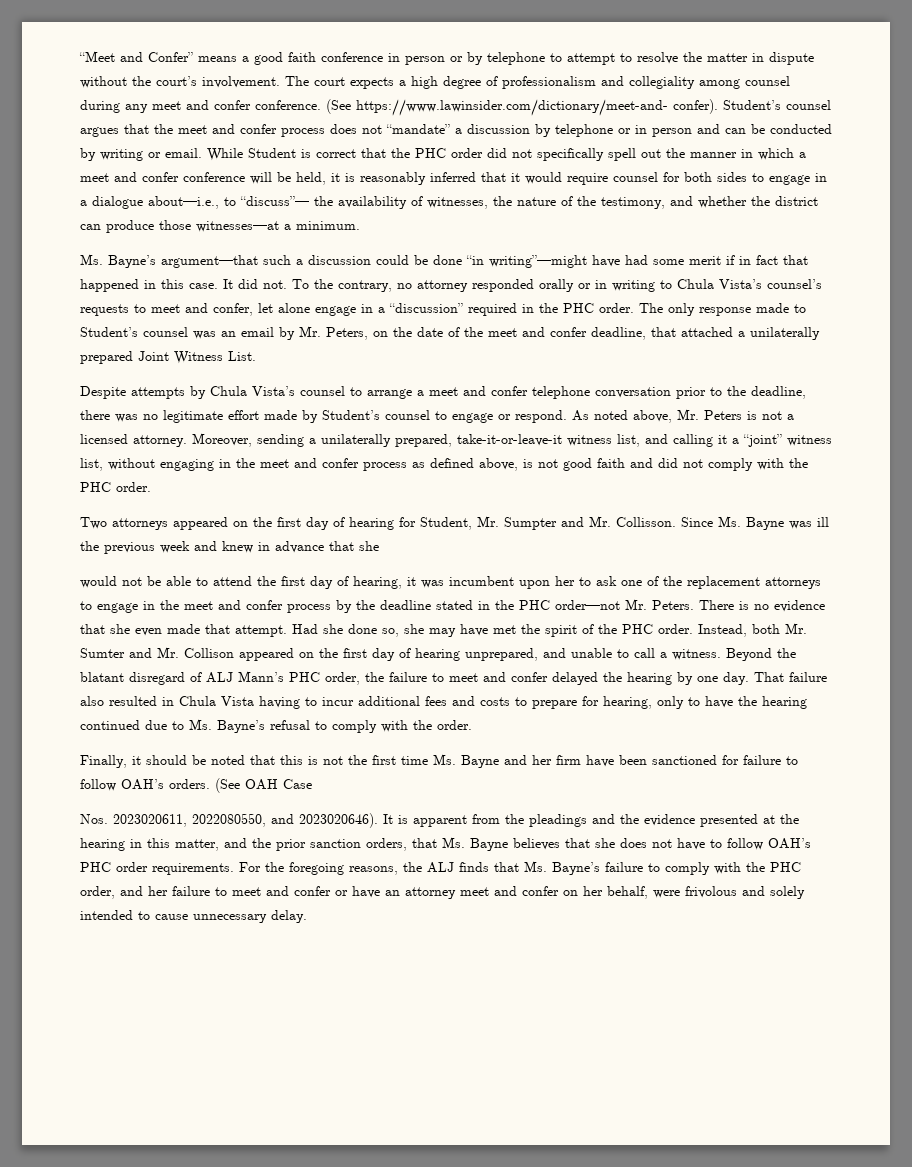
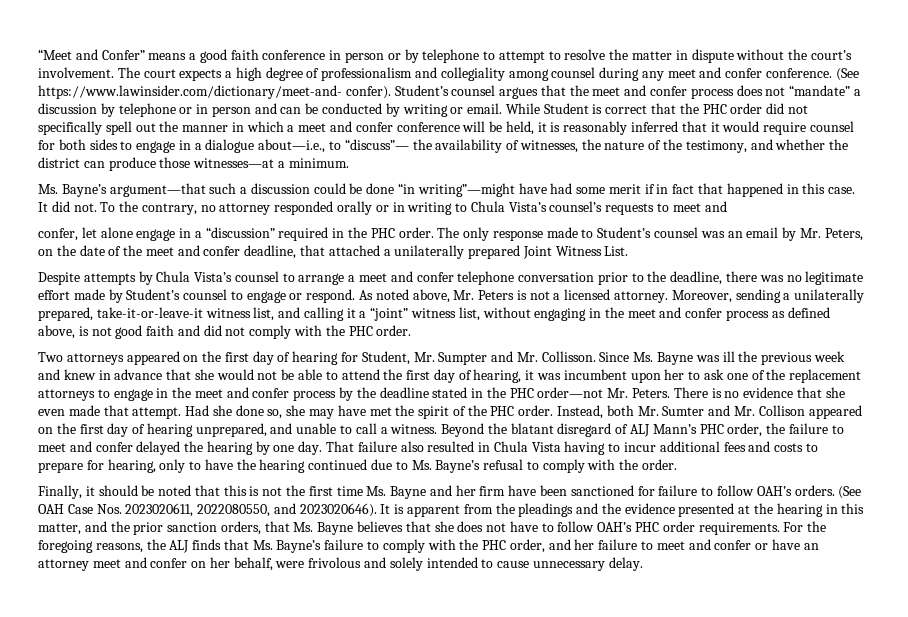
(208, 308) none -> (727, 206) //
(379, 546) // -> (214, 374) none
(312, 784) // -> (93, 509) none

